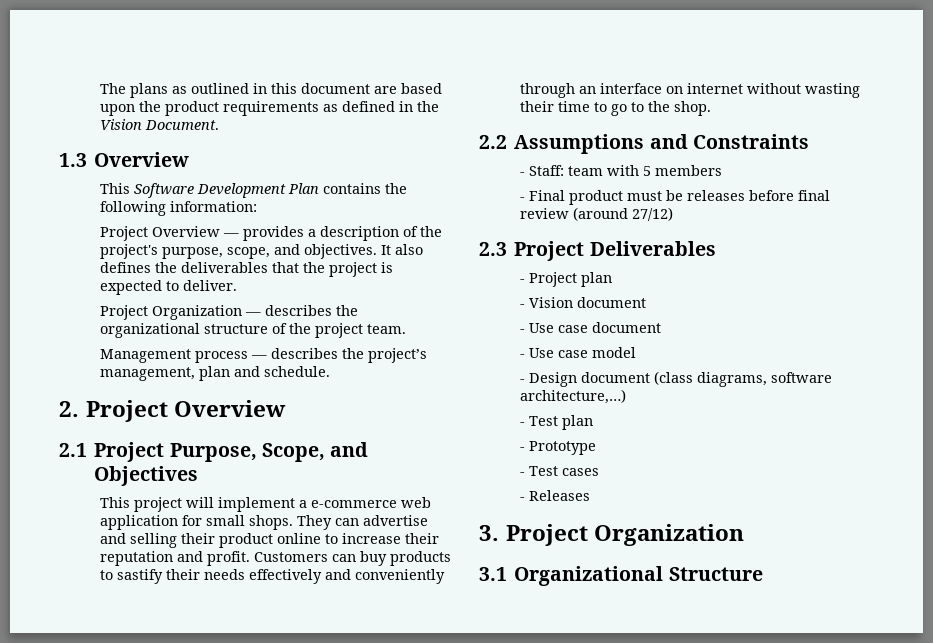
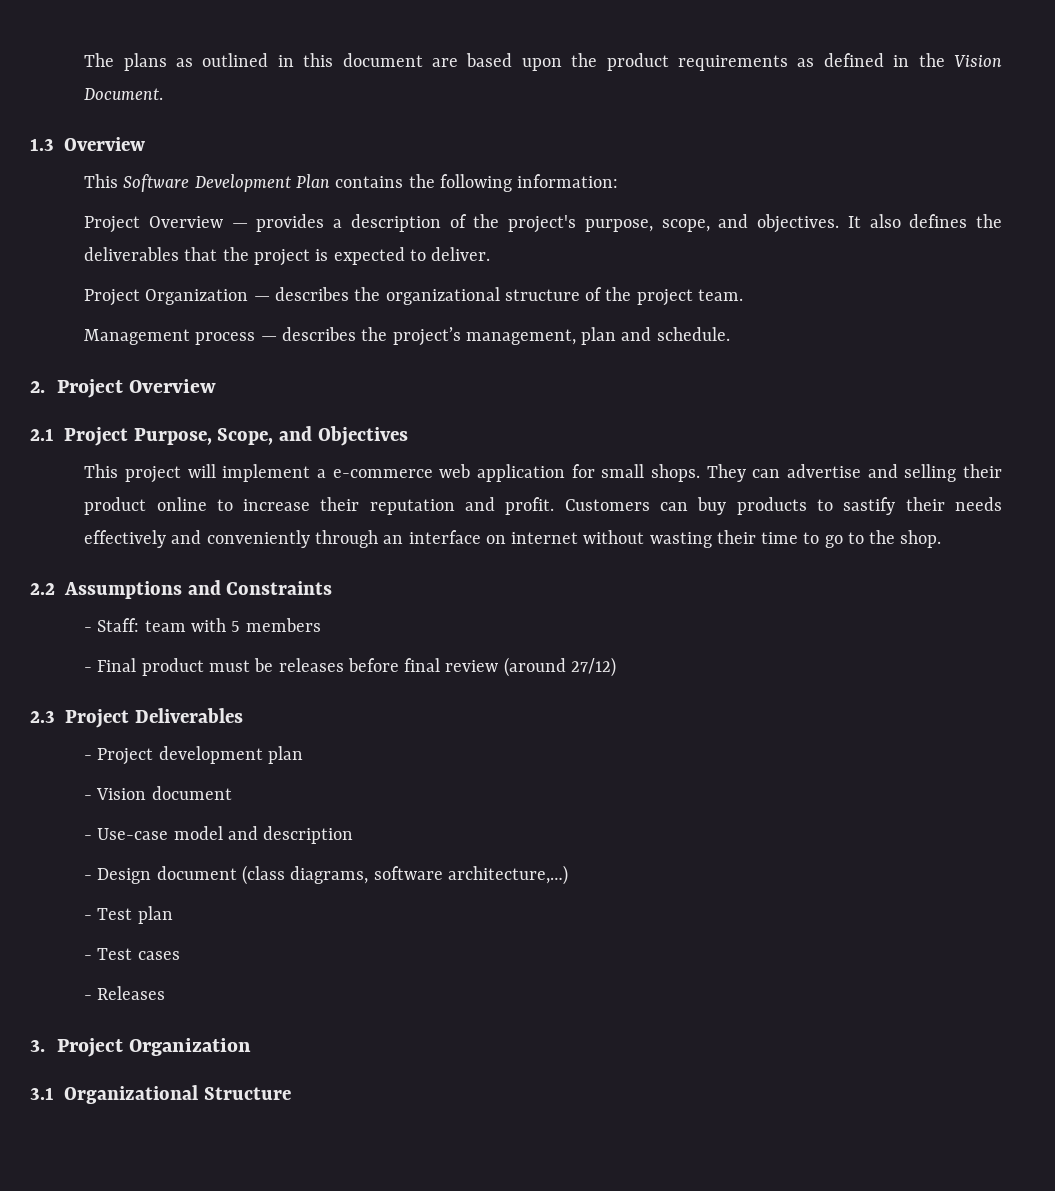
(578, 279) none -> [158,746,263,764] development
[529,322,662,333] [520,348,589,358] Use case document // - Use case -> [97,828,169,840] Use-case
(637, 352) none -> [228,826,354,844] and description
[520,441,597,455] // - Prototype -> (173, 915) none

